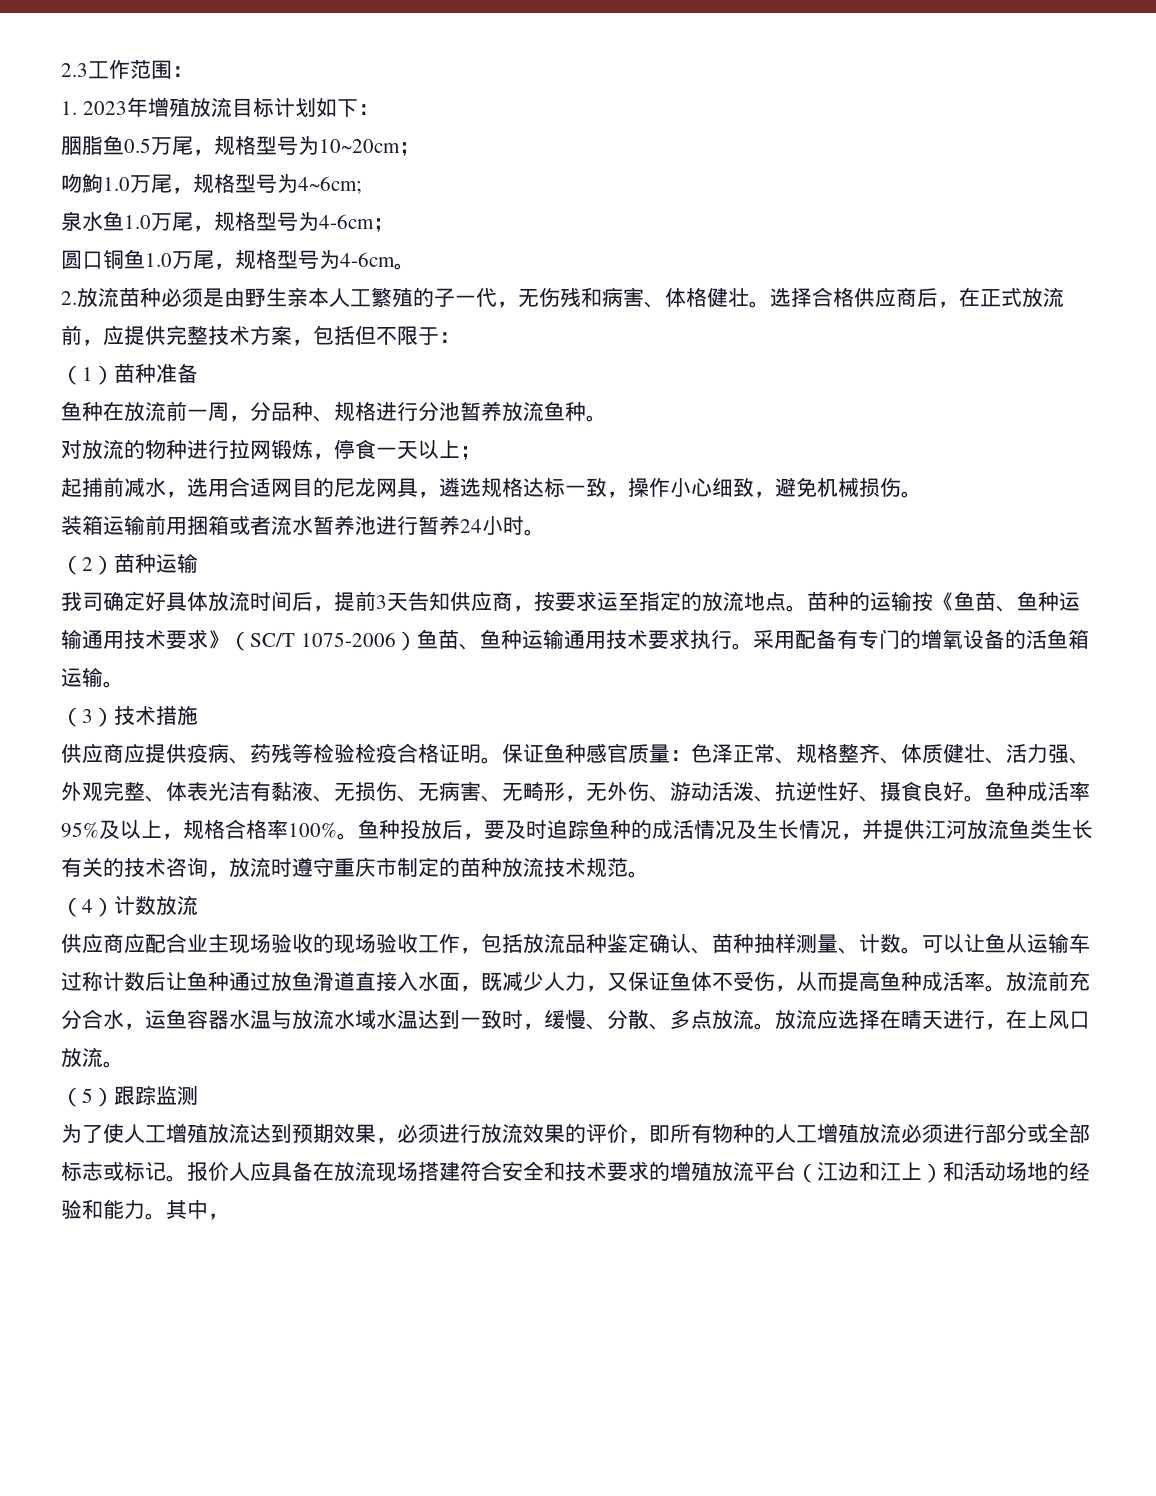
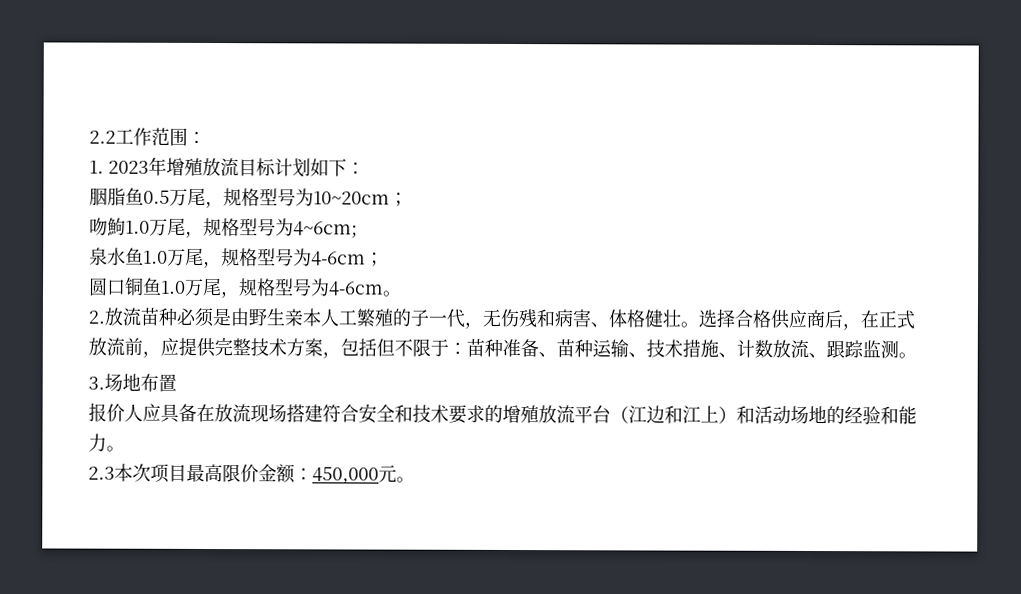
[61,63,88,77] 2.3 -> [89,130,116,144] 2.2
[61,365,114,385] // （1） -> (467, 348) none
[61,401,607,422] [61,439,481,460] [61,477,922,498] [61,515,545,536] [61,553,198,575] [61,591,1080,612] [61,629,1089,651] [61,667,124,688] [61,706,198,727] [61,743,1090,764] [61,781,1090,802] [61,819,1093,840] [61,857,649,878] [61,895,198,917] [61,933,1090,954] [61,971,1090,992] [61,1009,1090,1030] [61,1047,124,1068] [61,1085,198,1107] [61,1123,1090,1144] [61,1161,187,1182] // 鱼种在放流前一周，分品种、规格进行分池暂养放流鱼种。 // 对放流的物种进行拉网锻炼，停食一天以上； // 起捕前减水，选用合适网目的尼龙网具，遴选规格达标一致，操作小心细致，避免机械损伤。 // 装箱运输前用捆箱或者流水暂养池进行暂养24小时。 // （2）苗种运输 // 我司确定好具体放流时间后，提前3天告知供应商，按要求运至指定的放流地点。苗种的运输按《鱼苗、鱼种运输通用技术要求》（SC/T 1075-2006）鱼苗、鱼种运输通用技术要求执行。采用配备有专门的增氧设备的活鱼箱运输。 // （3）技术措施 // 供应商应提供疫病、药残等检验检疫合格证明。保证鱼种感官质量：色泽正常、规格整齐、体质健壮、活力强、外观完整、体表光洁有黏液、无损伤、无病害、无畸形，无外伤、游动活泼、抗逆性好、摄食良好。鱼种成活率95%及以上，规格合格率100%。鱼种投放后，要及时追踪鱼种的成活情况及生长情况，并提供江河放流鱼类生长有关的技术咨询，放流时遵守重庆市制定的苗种放流技术规范。 // （4）计数放流 // 供应商应配合业主现场验收的现场验收工作，包括放流品种鉴定确认、苗种抽样测量、计数。可以让鱼从运输车过称计数后让鱼种通过放鱼滑道直接入水面，既减少人力，又保证鱼体不受伤，从而提高鱼种成活率。放流前充分合水，运鱼容器水温与放流水域水温达到一致时，缓慢、分散、多点放流。放流应选择在晴天进行，在上风口放流。 // （5）跟踪监测 // 为了使人工增殖放流达到预期效果，必须进行放流效果的评价，即所有物种的人工增殖放流必须进行部分或全部标志或标记。 -> [538,339,917,359] [88,373,177,392] 、苗种运输、技术措施、计数放流、跟踪监测。 // 3.场地布置 //
[166,1199,229,1220] 其中， -> [88,463,415,485] // 2.3本次项目最高限价金额：450,000元。

